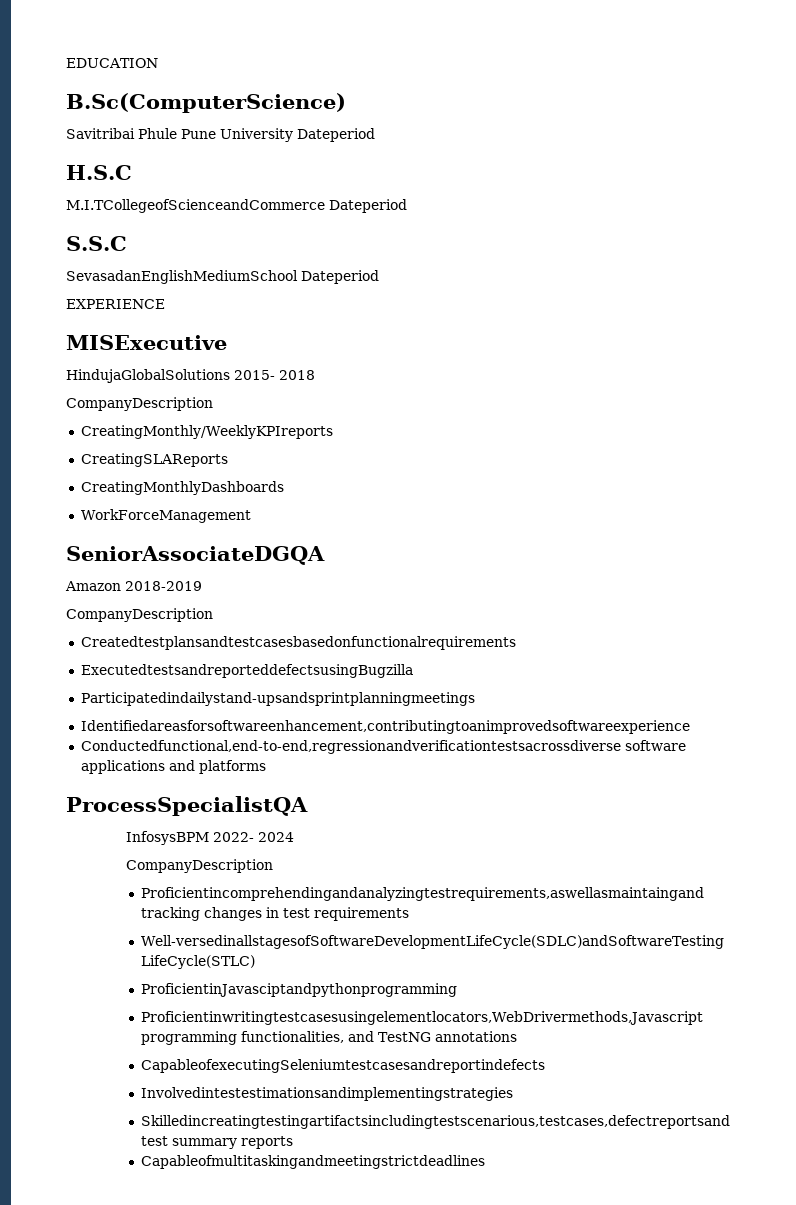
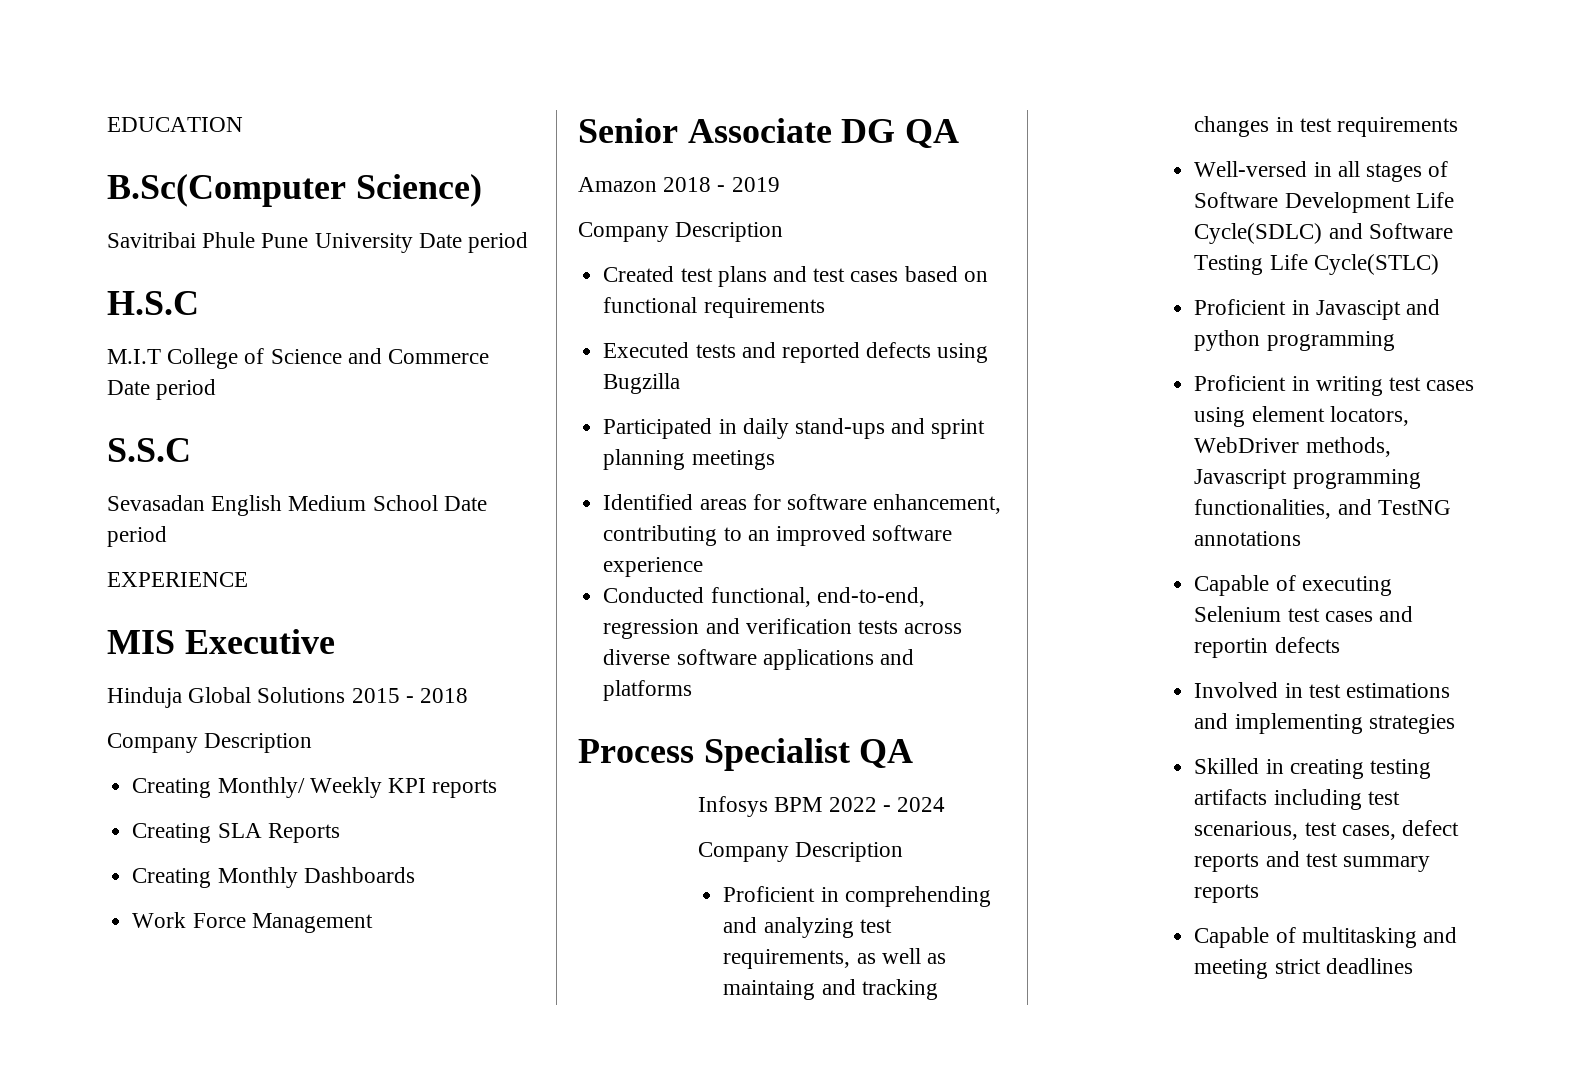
[66,93,346,113] B.Sc(ComputerScience) -> [107,174,482,207] B.Sc(Computer Science)
[297,128,375,142] Dateperiod -> [418,232,529,253] Date period
[66,199,407,213] [66,236,127,251] [66,270,379,284] [66,299,165,309] [66,335,227,350] [66,369,315,383] [66,397,213,411] [80,425,333,439] [80,453,228,467] [80,481,284,495] [80,509,251,523] [66,546,325,565] [65,581,202,591] [66,608,213,622] [80,636,516,650] [80,664,413,678] [80,692,475,706] [80,720,690,734] [80,740,686,754] [80,760,266,774] [66,796,308,816] [125,831,294,845] [125,859,273,873] [140,887,704,901] M.I.TCollegeofScienceandCommerce Dateperiod // S.S.C // SevasadanEnglishMediumSchool Dateperiod // EXPERIENCE // MISExecutive // HindujaGlobalSolutions 2015- 2018 // CompanyDescription // CreatingMonthly/WeeklyKPIreports // CreatingSLAReports // CreatingMonthlyDashboards // WorkForceManagement // SeniorAssociateDGQA // Amazon 2018-2019 // CompanyDescription // Createdtestplansandtestcasesbasedonfunctionalrequirements // ExecutedtestsandreporteddefectsusingBugzilla // Participatedindailystand-upsandsprintplanningmeetings // Identifiedareasforsoftwareenhancement,contributingtoanimprovedsoftwareexperience // Conductedfunctional,end-to-end,regressionandverificationtestsacrossdiverse software applications and platforms // ProcessSpecialistQA // InfosysBPM 2022- 2024 // CompanyDescription // Proficientincomprehendingandanalyzingtestrequirements,aswellasmaintaingand -> [107,348,490,369] [107,379,217,400] [107,438,191,462] [107,495,487,516] [107,526,167,547] [107,572,248,587] [107,629,335,654] [107,687,469,708] [107,733,313,753] [132,777,498,798] [132,823,340,843] [132,867,415,888] [132,912,373,933] [578,118,960,148] [578,177,780,192] [578,222,784,242] [603,266,988,287] [603,297,825,318] [603,342,989,363] [603,373,681,394] [603,418,986,439] [603,449,775,470] [603,494,1002,514] [603,525,953,546] [603,557,704,577] [603,587,925,607] [603,618,963,639] [603,649,914,670] [603,680,693,701] [578,738,914,771] [698,796,945,817] [698,842,904,862] [723,886,991,907] [723,917,892,938] [723,948,947,969] [723,979,856,1000] M.I.T College of Science and Commerce Date period // S.S.C // Sevasadan English Medium School Date period // EXPERIENCE // MIS Executive // Hinduja Global Solutions 2015 - 2018 // Company Description // Creating Monthly/ Weekly KPI reports // Creating SLA Reports // Creating Monthly Dashboards // Work Force Management // Senior Associate DG QA // Amazon 2018 - 2019 // Company Description // Created test plans and test cases based on functional requirements // Executed tests and reported defects using Bugzilla // Participated in daily stand-ups and sprint planning meetings // Identified areas for software enhancement, contributing to an improved software experience // Conducted functional, end-to-end, regression and verification tests across diverse software applications and platforms // Process Specialist QA // Infosys BPM 2022 - 2024 // Company Description // Proficient in comprehending and analyzing test requirements, as well as maintaing and
[140,935,724,949] [140,955,255,969] [140,983,457,997] [140,1011,703,1025] Well-versedinallstagesofSoftwareDevelopmentLifeCycle(SDLC)andSoftwareTesting LifeCycle(STLC) // ProficientinJavasciptandpythonprogramming // Proficientinwritingtestcasesusingelementlocators,WebDrivermethods,Javascript -> [1194,161,1449,182] [1194,192,1454,213] [1194,223,1453,244] [1194,254,1439,275] [1194,299,1441,320] [1194,330,1395,351] [1194,375,1475,396] [1194,406,1409,427] [1194,437,1391,457] [1194,469,1288,489] Well-versed in all stages of Software Development Life Cycle(SDLC) and Software Testing Life Cycle(STLC) // Proficient in Javascipt and python programming // Proficient in writing test cases using element locators, WebDriver methods, Javascript
[140,1059,545,1073] [140,1087,513,1101] [140,1115,730,1129] [140,1136,293,1149] [140,1155,485,1169] CapableofexecutingSeleniumtestcasesandreportindefects // Involvedintestestimationsandimplementingstrategies // Skilledincreatingtestingartifactsincludingtestscenarious,testcases,defectreportsand test summary reports // Capableofmultitaskingandmeetingstrictdeadlines -> [1194,575,1392,596] [1194,606,1414,622] [1194,637,1340,658] [1194,682,1451,698] [1194,713,1455,734] [1194,758,1432,779] [1194,789,1400,810] [1194,820,1460,840] [1194,851,1431,872] [1194,884,1260,903] [1194,927,1458,948] [1194,958,1413,979] Capable of executing Selenium test cases and reportin defects // Involved in test estimations and implementing strategies // Skilled in creating testing artifacts including test scenarious, test cases, defect reports and test summary reports // Capable of multitasking and meeting strict deadlines

